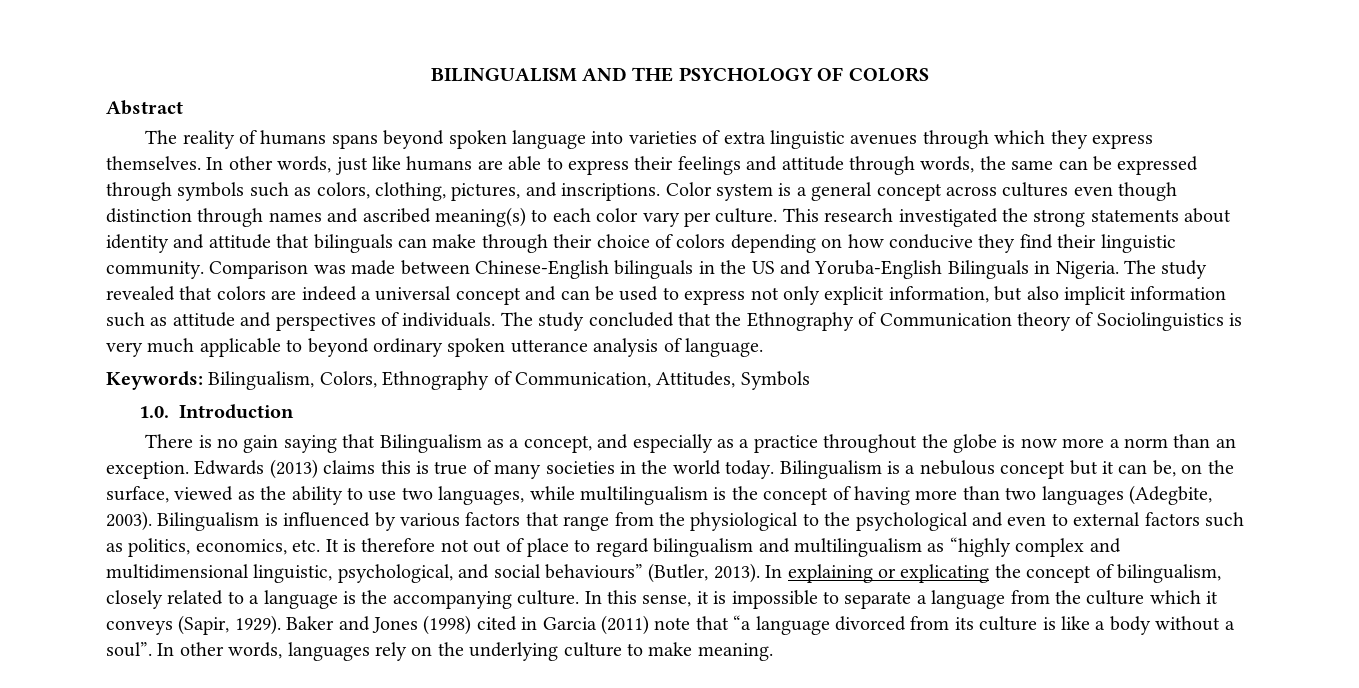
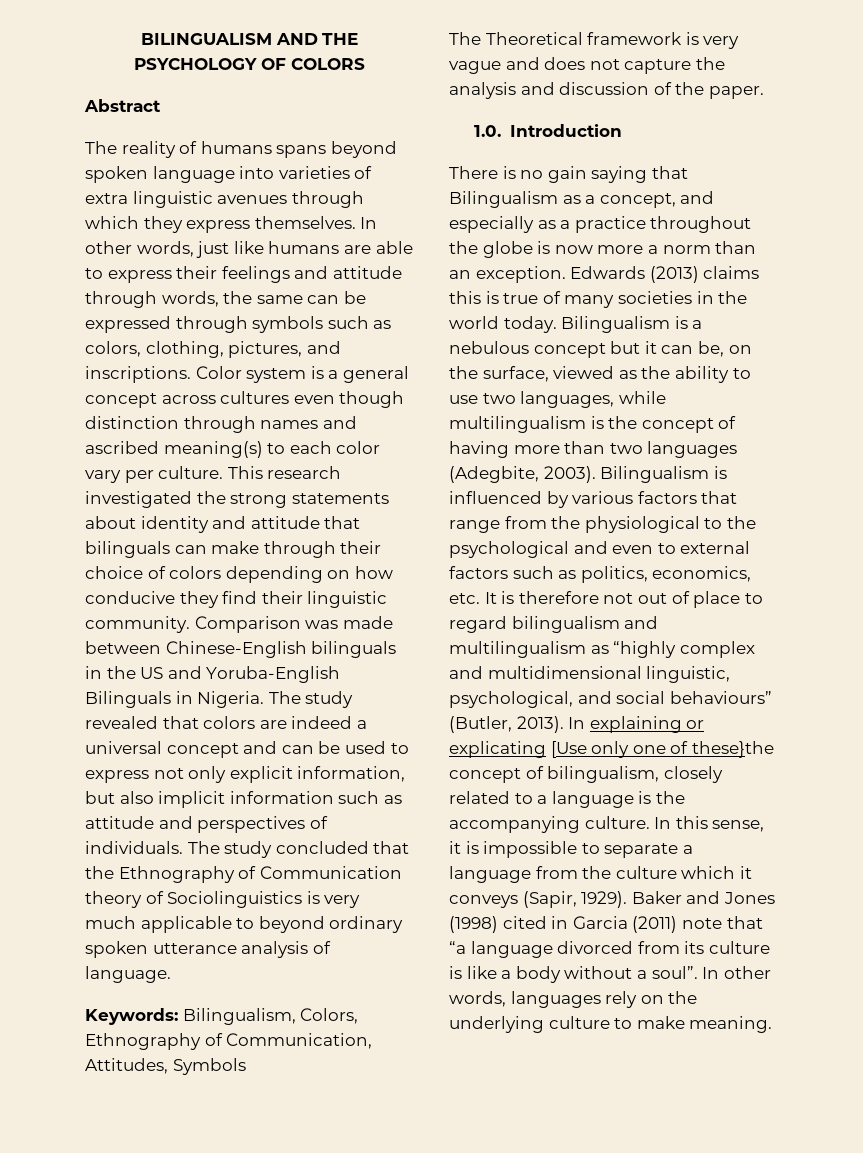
(810, 380) none -> [449,32,740,49] [449,57,725,74] [449,82,764,99] // The Theoretical framework is very vague and does not capture the analysis and discussion of the paper.
[994,564,1021,578] the -> [550,741,774,758] [Use only one of these}the

